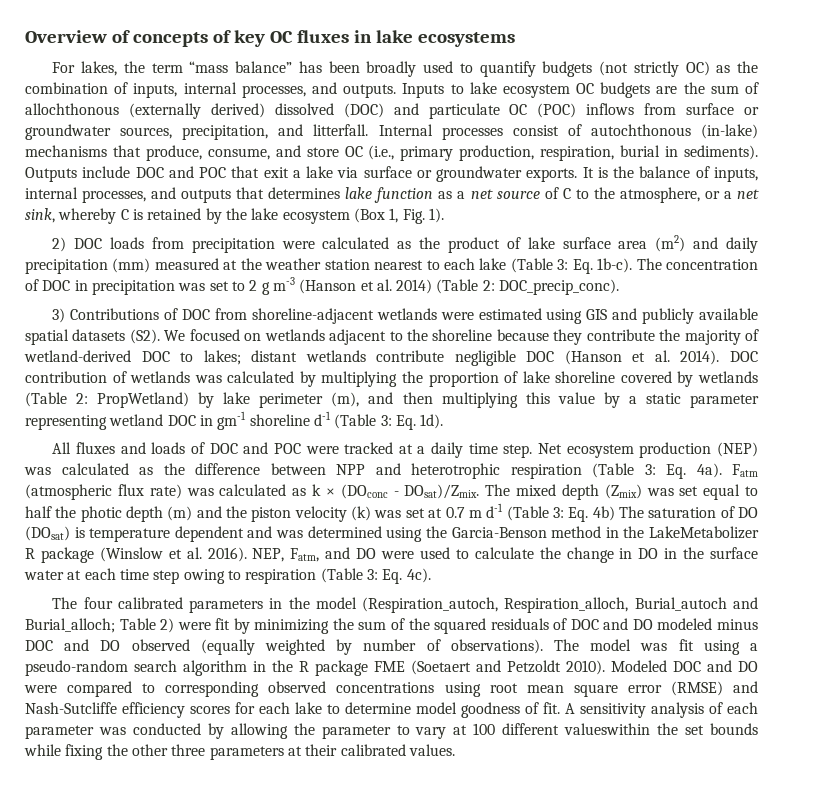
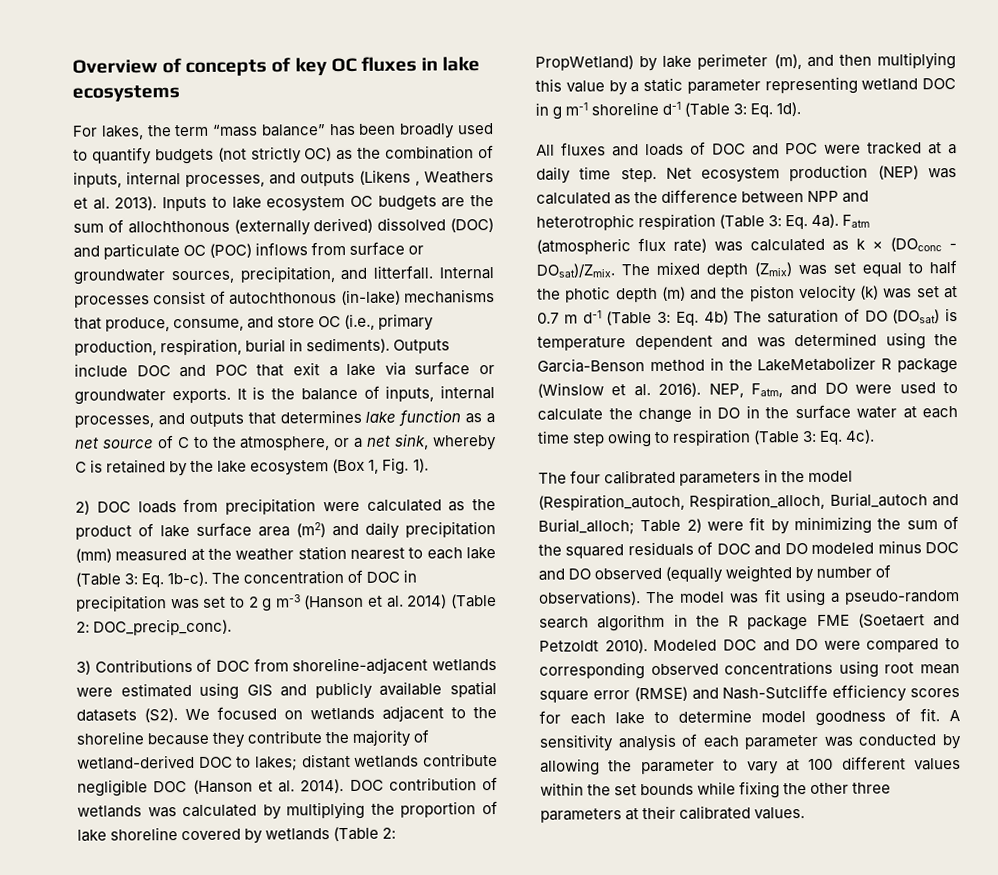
[343,84,397,98] outputs. -> [300,169,494,187] [73,196,158,211] outputs (Likens , Weathers et al. 2013).
[217,411,247,430] gm-1 -> [552,102,589,120] g m-1
[564,723,651,735] valueswithin -> [914,758,961,771] [540,782,584,796] values within

